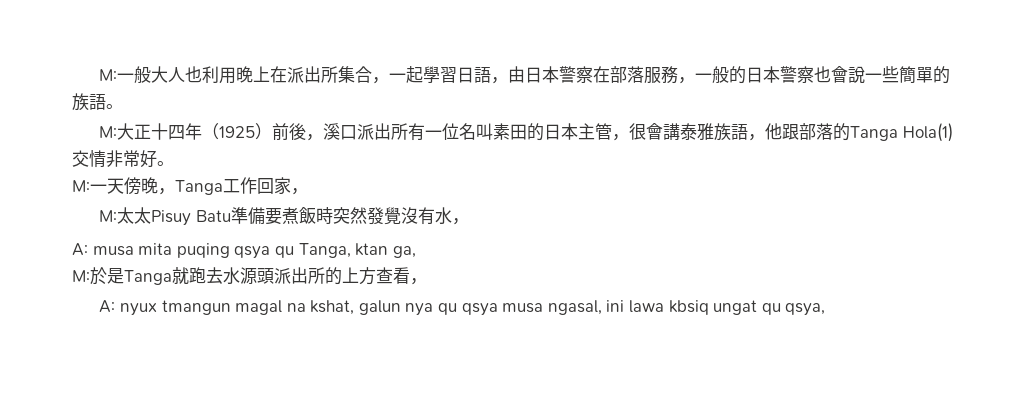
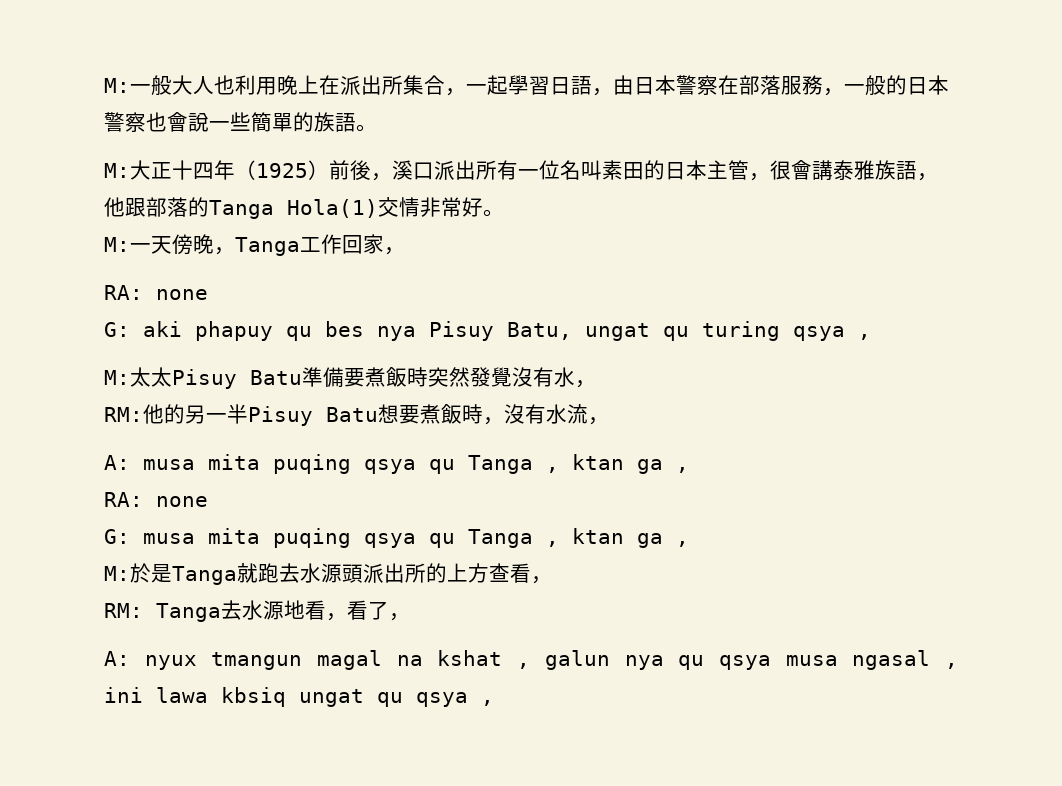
(308, 191) none -> [104,285,208,300] [104,321,871,341] // RA: none // G: aki phapuy qu bes nya Pisuy Batu, ungat qu turing qsya ,
(469, 221) none -> [104,404,609,426] // RM:他的另一半Pisuy Batu想要煮飯時，沒有水流，
[298,243,416,258] Tanga, ktan ga, -> [468,454,689,474] [104,492,208,507] [104,528,689,548] Tanga , ktan ga , // RA: none // G: musa mita puqing qsya qu Tanga , ktan ga ,
(427, 281) none -> [104,600,410,622] // RM: Tanga去水源地看，看了，
[310,300,355,315] kshat, -> [437,650,531,669] kshat ,
[547,300,602,315] ngasal, -> [852,650,959,670] ngasal ,
[785,303,826,316] qsya, -> [416,692,494,707] qsya ,

